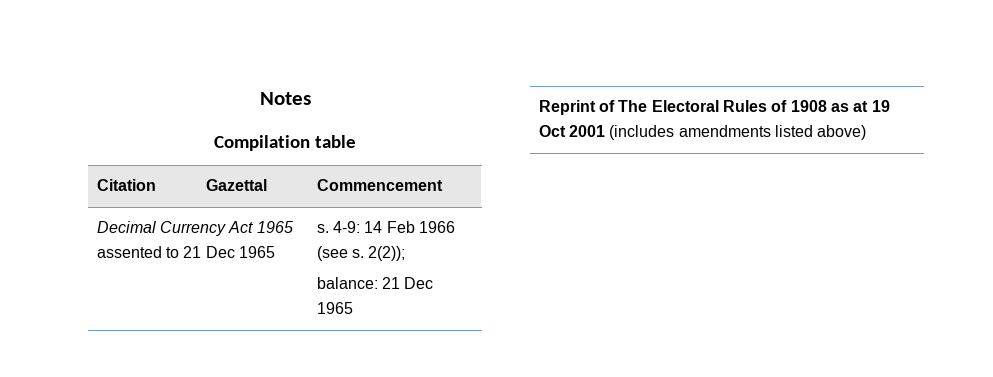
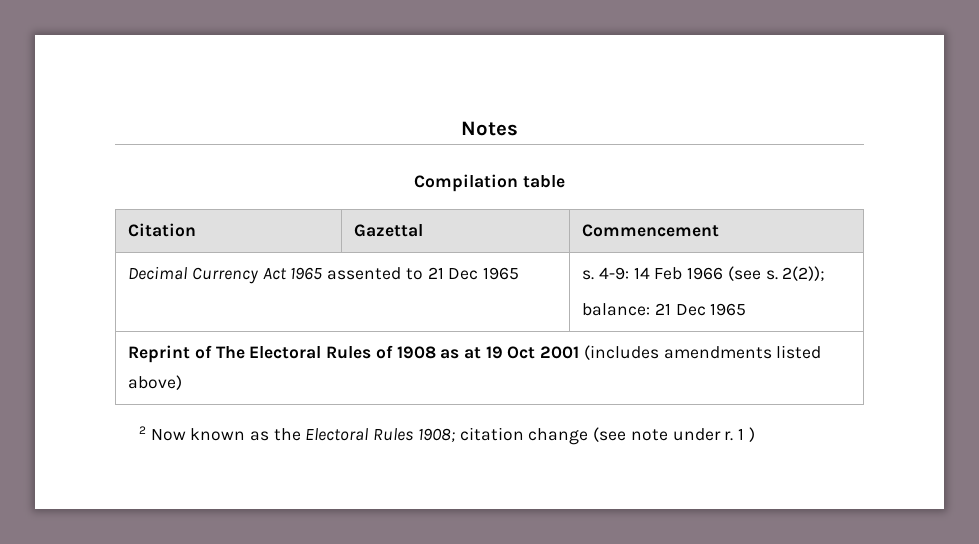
(867, 132) none -> [138,426,755,445] // 2 Now known as the Electoral Rules 1908; citation change (see note under r. 1 )

